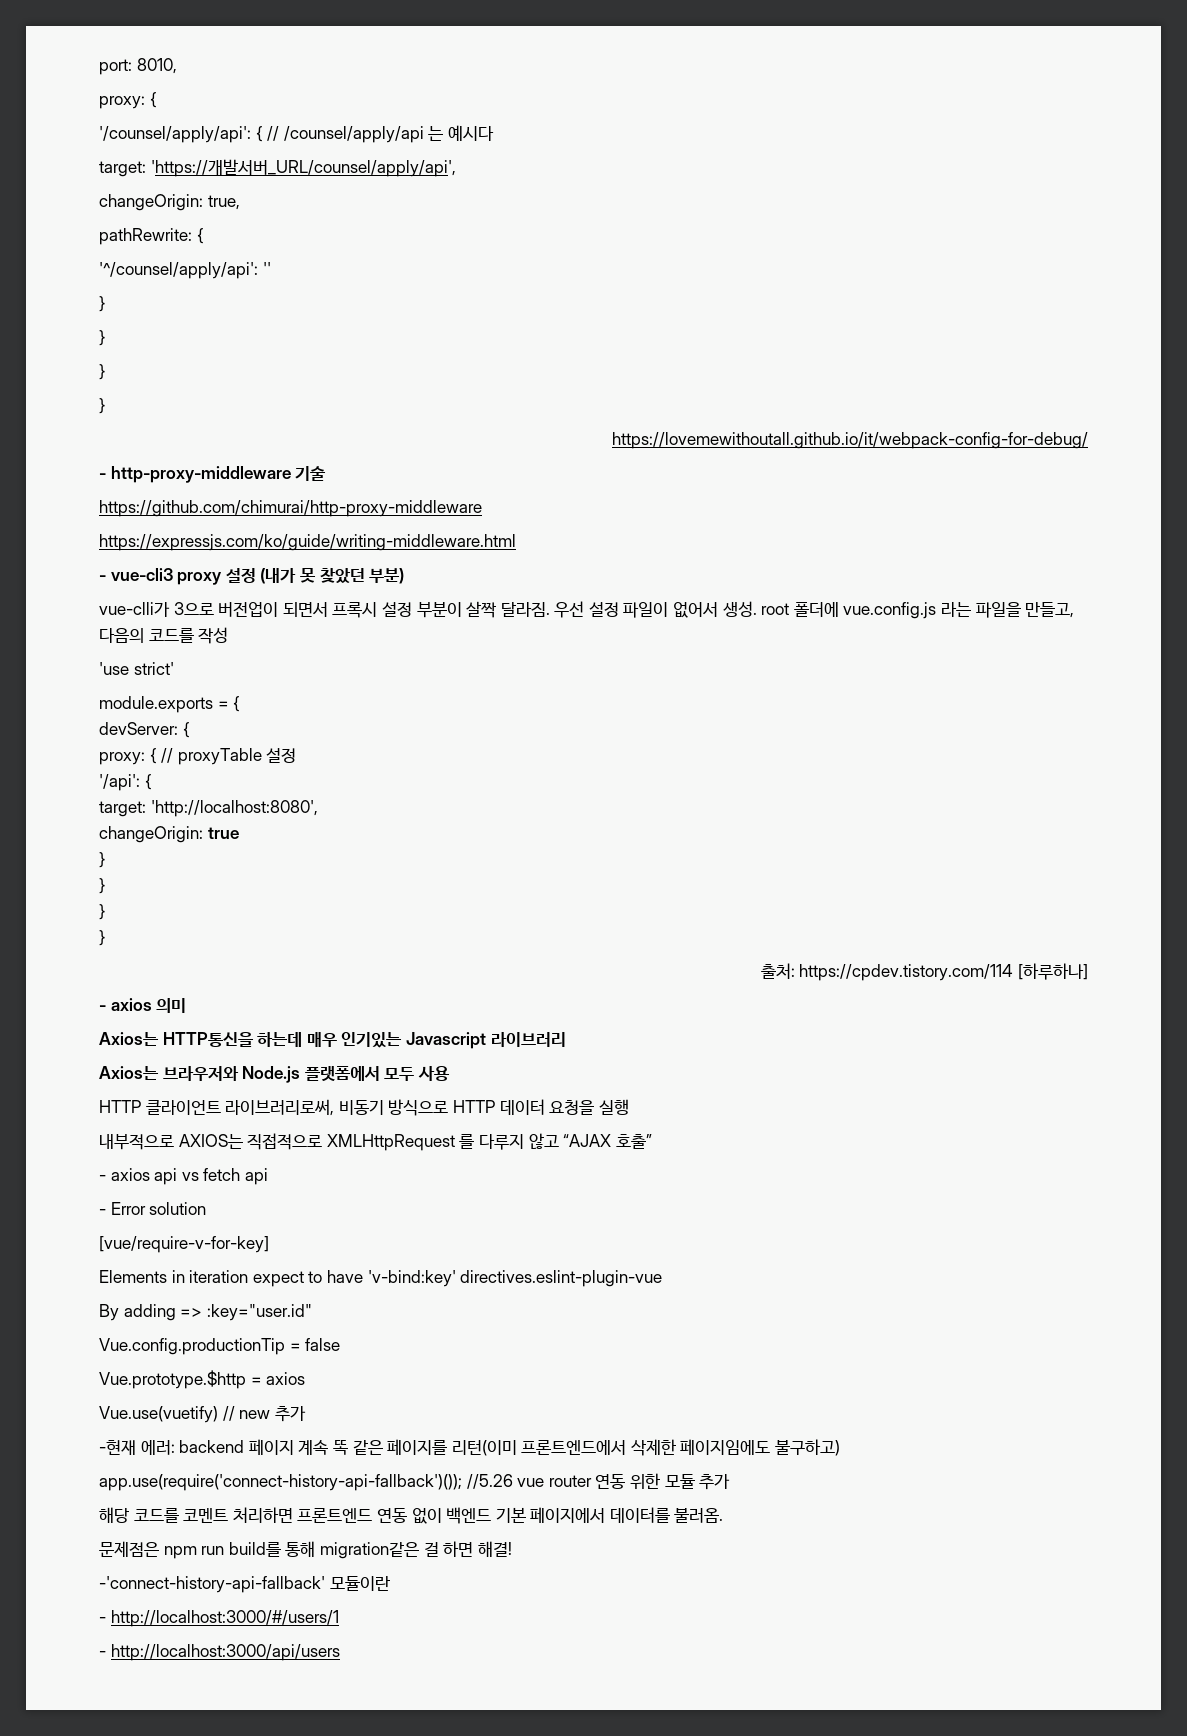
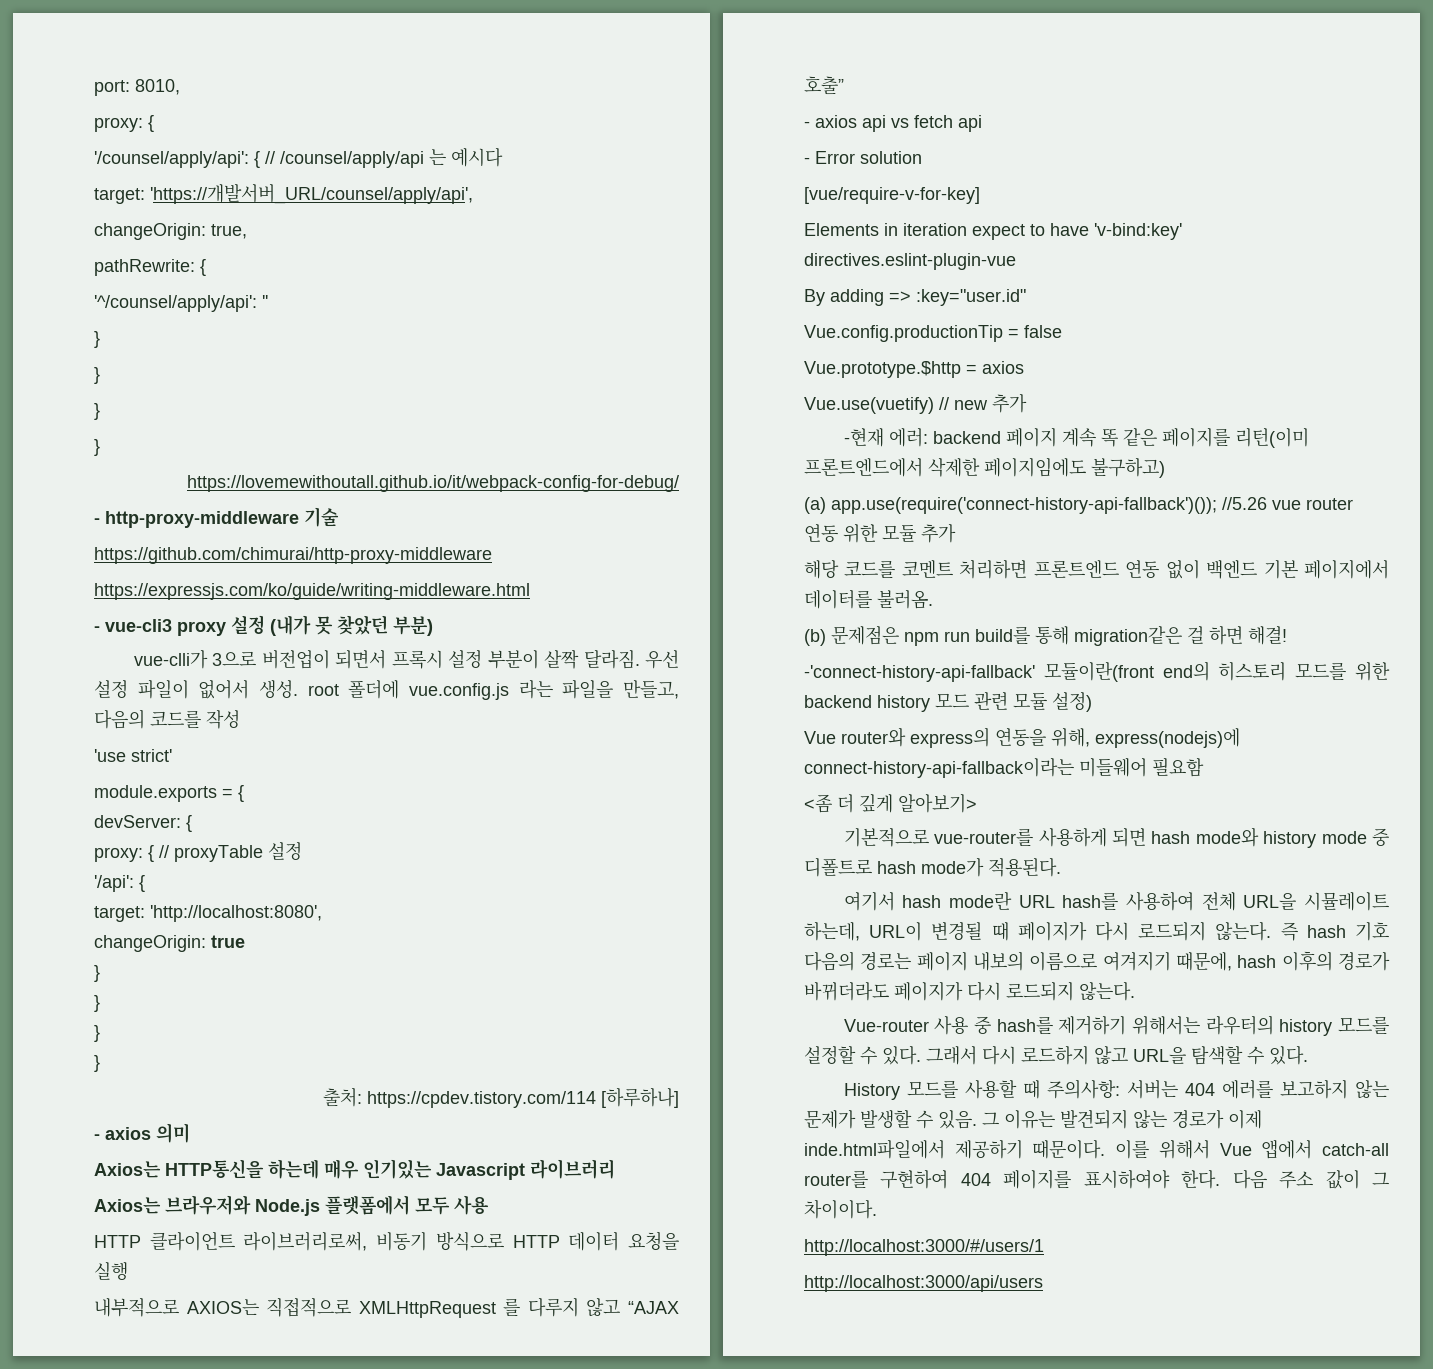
(841, 1447) none -> [804,497,826,514] (a)
(724, 1515) none -> [804,629,826,646] (b)
[329,1576,390,1591] [99,1617,106,1623] 모듈이란 // - -> [1043,661,1390,682] [804,692,1092,712] [804,727,1240,748] [804,757,1204,778] [804,794,977,813] [843,827,1389,848] [804,857,1061,877] [843,892,1389,911] [804,921,1389,941] [804,951,1390,971] [804,981,1135,1001] [843,1015,1389,1036] [804,1045,1308,1065] [843,1079,1389,1100] [804,1109,1262,1129] [804,1139,1389,1159] [804,1169,1389,1189] [804,1199,877,1219] 모듈이란(front end의 히스토리 모드를 위한 backend history 모드 관련 모듈 설정) // Vue router와 express의 연동을 위해, express(nodejs)에 connect-history-api-fallback이라는 미들웨어 필요함 // <좀 더 깊게 알아보기> // 기본적으로 vue-router를 사용하게 되면 hash mode와 history mode 중 디폴트로 hash mode가 적용된다. // 여기서 hash mode란 URL hash를 사용하여 전체 URL을 시뮬레이트 하는데, URL이 변경될 때 페이지가 다시 로드되지 않는다. 즉 hash 기호 다음의 경로는 페이지 내보의 이름으로 여겨지기 때문에, hash 이후의 경로가 바뀌더라도 페이지가 다시 로드되지 않는다. // Vue-router 사용 중 hash를 제거하기 위해서는 라우터의 history 모드를 설정할 수 있다. 그래서 다시 로드하지 않고 URL을 탐색할 수 있다. // History 모드를 사용할 때 주의사항: 서버는 404 에러를 보고하지 않는 문제가 발생할 수 있음. 그 이유는 발견되지 않는 경로가 이제 inde.html파일에서 제공하기 때문이다. 이를 위해서 Vue 앱에서 catch-all router를 구현하여 404 페이지를 표시하여야 한다. 다음 주소 값이 그 차이이다. //
[99,1651,106,1657] - -> (1044, 1247) none

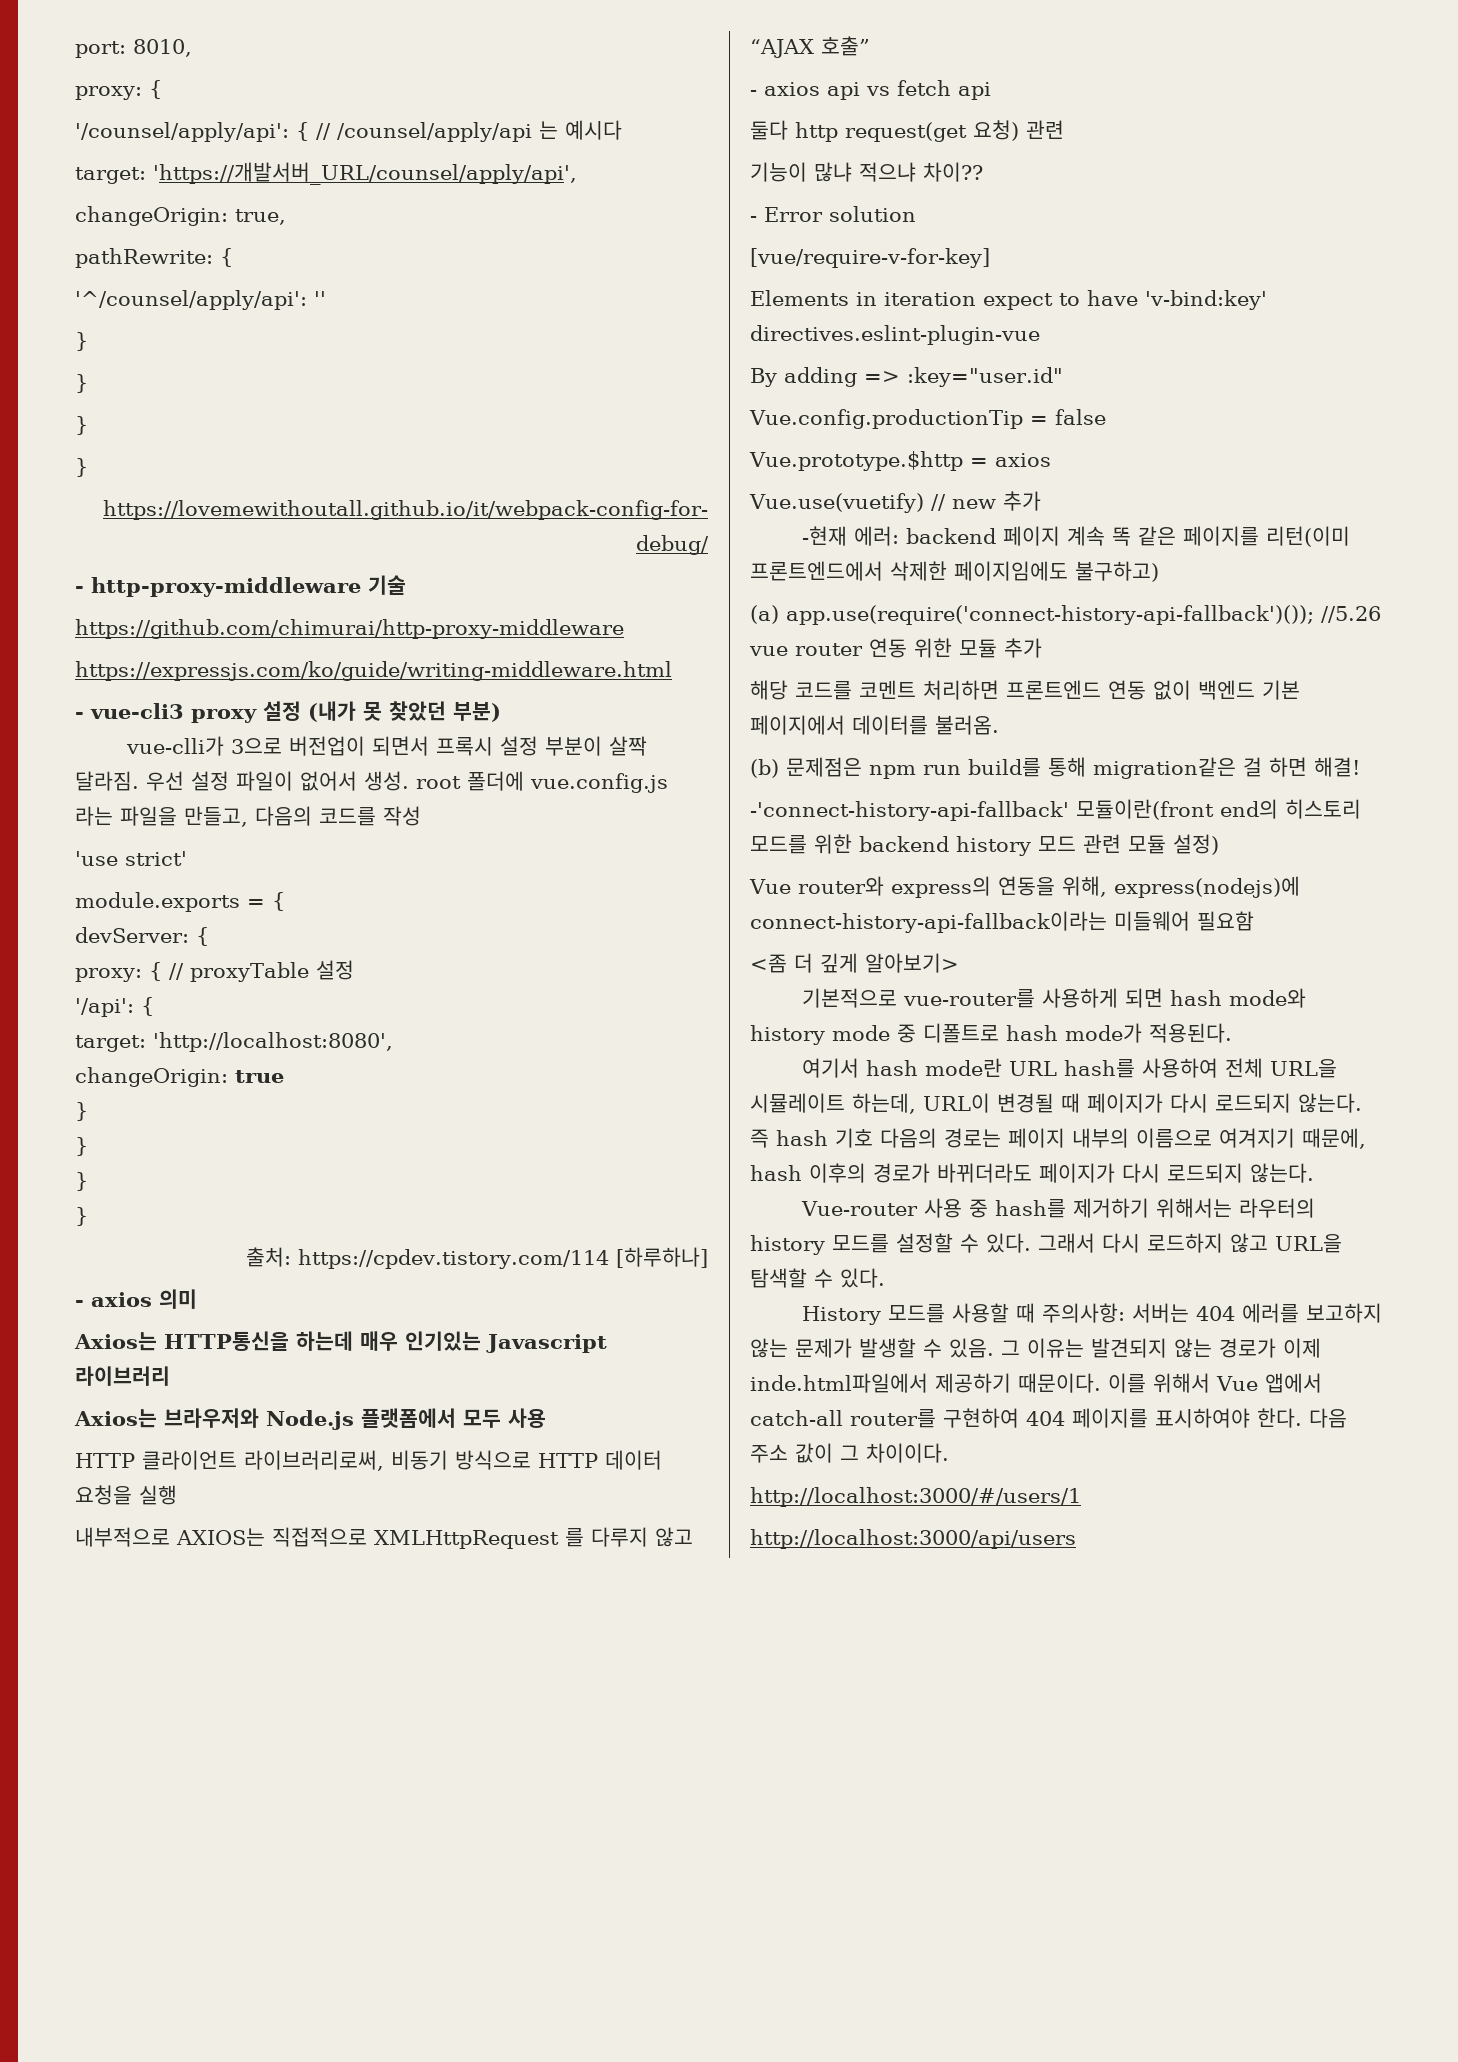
(982, 123) none -> [750,120,1064,142] [750,162,983,182] // 둘다 http request(get 요청) 관련 // 기능이 많냐 적으냐 차이??
[973,951,1024,971] 내보의 -> [1072,1128,1129,1148] 내부의

